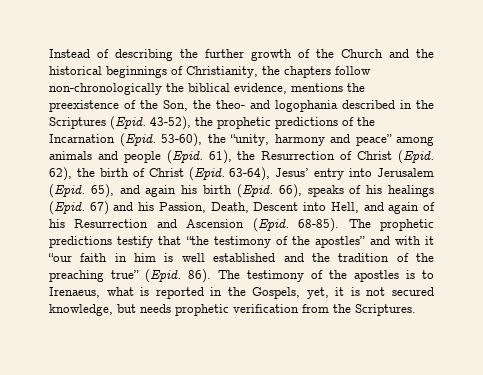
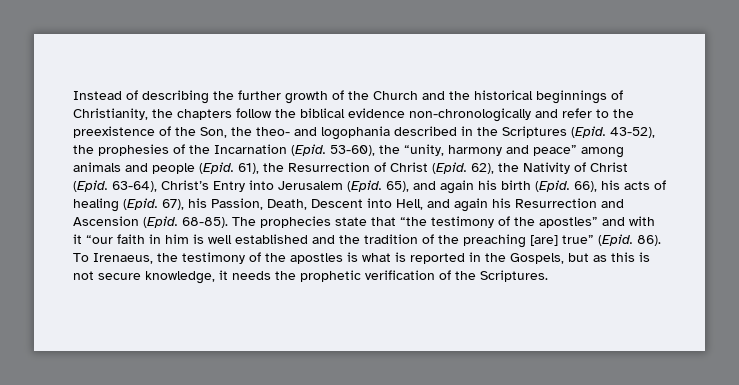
[49,83,162,95] non-chronologically -> (272, 113) none
[234,83,343,94] evidence, mentions -> [348,108,609,122] evidence non-chronologically and refer to
[217,117,338,129] prophetic predictions -> [98,144,169,156] prophesies
[99,168,129,177] birth -> [523,162,570,174] Nativity
[275,168,345,180] Jesus’ entry -> [161,180,245,192] Christ’s Entry
[307,185,434,197] [49,201,134,215] speaks of his healings (Epid. 67) and -> [601,180,666,190] [73,198,184,212] his acts of healing (Epid. 67),
[423,202,436,211] of -> (488, 205) none
[380,219,434,231] [49,236,154,248] prophetic predictions testify -> [260,216,367,228] prophecies state
(104, 276) none -> [530,235,558,246] [are]
[218,270,240,279] The -> [73,253,178,264] To Irenaeus, the
[422,270,434,279] [49,287,100,298] to Irenaeus, -> (358, 257) none
[306,287,434,299] [49,304,171,316] yet, it is not secured knowledge, but needs -> [568,252,650,262] [73,270,296,284] but as this is not secure knowledge, it needs the
[302,304,329,313] from -> [439,270,451,280] of

